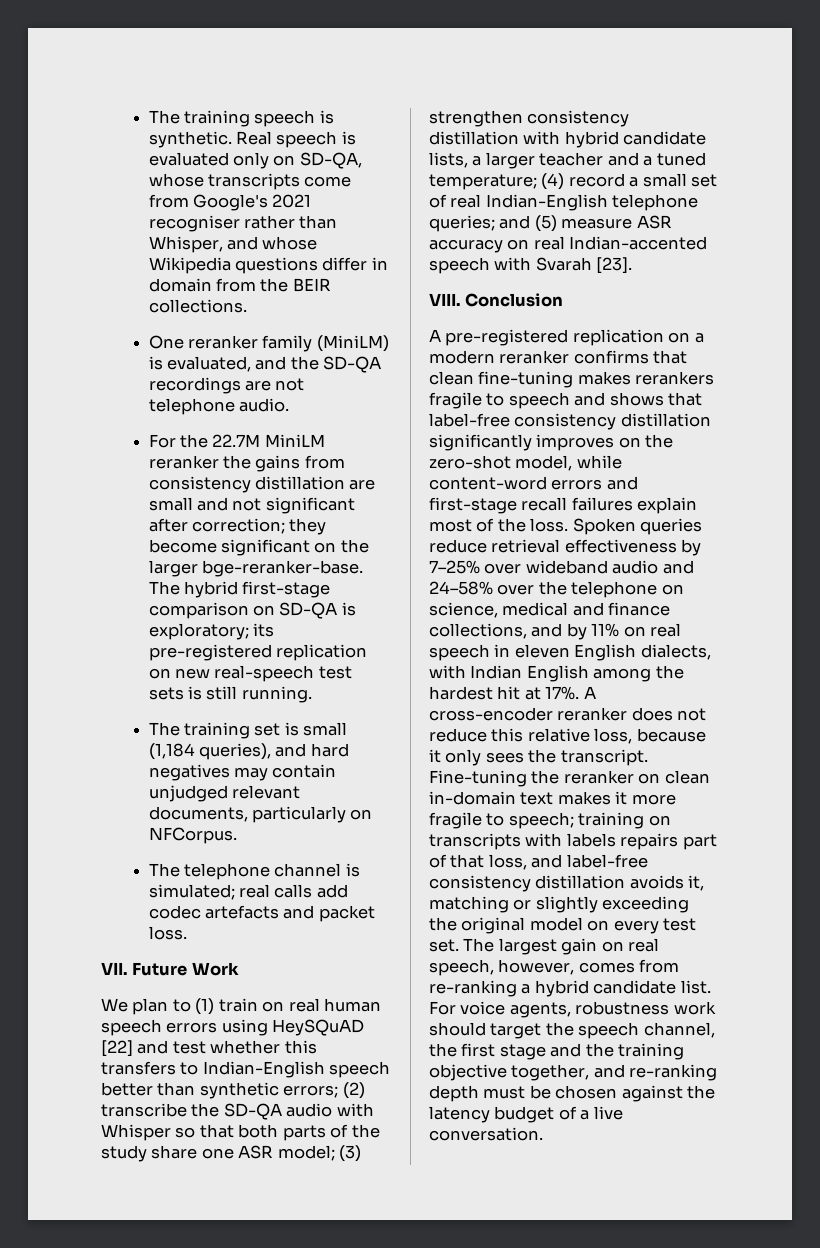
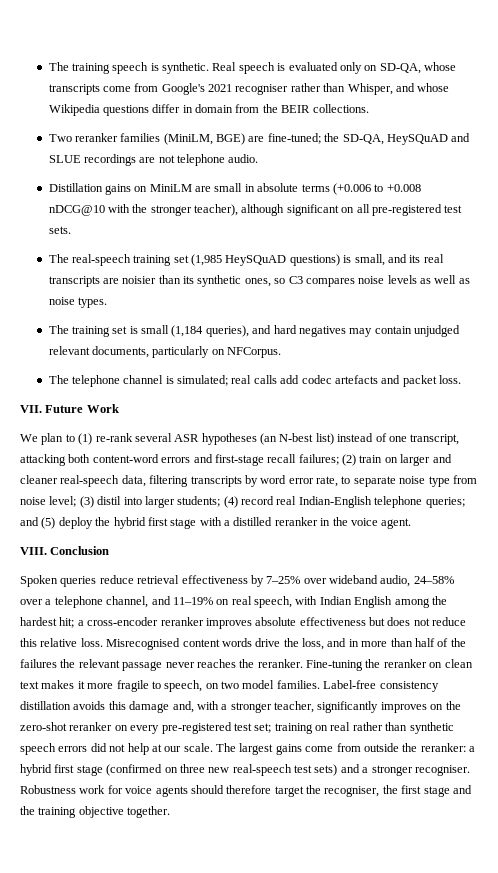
[148,335,389,352] [148,356,382,373] One reranker family (MiniLM) is evaluated, and the SD-QA -> [48,133,471,145] [48,155,81,163] Two reranker families (MiniLM, BGE) are fine-tuned; the SD-QA, HeySQuAD and SLUE
[148,434,325,448] [148,455,345,472] [148,476,376,493] [148,497,355,514] [148,518,327,535] [148,539,369,556] [148,560,363,577] [148,581,331,598] [148,602,356,619] [148,623,274,640] [148,644,367,661] [148,665,352,682] [148,686,312,703] For the 22.7M MiniLM reranker the gains from consistency distillation are small and not significant after correction; they become significant on the larger bge-reranker-base. The hybrid first-stage comparison on SD-QA is exploratory; its pre-registered replication on new real-speech test sets is still running. -> [48,183,421,195] [48,204,463,216] [48,226,71,234] [48,254,444,266] [48,275,470,287] [48,297,107,308] Distillation gains on MiniLM are small in absolute terms (+0.006 to +0.008 nDCG@10 with the stronger teacher), although significant on all pre-registered test sets. // The real-speech training set (1,985 HeySQuAD questions) is small, and its real transcripts are noisier than its synthetic ones, so C3 compares noise levels as well as noise types.
[218,998,382,1012] [101,1019,365,1036] [101,1040,317,1057] [101,1061,391,1078] [101,1082,365,1099] [101,1103,374,1120] [101,1124,380,1141] [101,1145,362,1162] [429,110,630,127] [429,131,707,148] [429,152,706,169] [429,173,718,190] [429,194,447,208] train on real human speech errors using HeySQuAD [22] and test whether this transfers to Indian-English speech better than synthetic errors; (2) transcribe the SD-QA audio with Whisper so that both parts of the study share one ASR model; (3) strengthen consistency distillation with hybrid candidate lists, a larger teacher and a tuned temperature; (4) record a small set of -> [95,433,460,445] [20,454,452,466] [20,475,477,487] [20,496,274,508] re-rank several ASR hypotheses (an N-best list) instead of one transcript, attacking both content-word errors and first-stage recall failures; (2) train on larger and cleaner real-speech data, filtering transcripts by word error rate, to separate noise type from noise level; (3) distil into larger students; (4) record
[561,215,672,229] [429,236,708,253] [429,257,633,274] [429,293,564,307] [429,329,704,346] [429,350,688,364] [429,371,715,388] [429,392,703,409] [429,413,711,430] [429,434,674,451] [429,455,622,471] [429,476,638,490] [429,497,698,514] [429,518,569,532] measure ASR accuracy on real Indian-accented speech with Svarah [23]. // VIII. Conclusion // A pre-registered replication on a modern reranker confirms that clean fine-tuning makes rerankers fragile to speech and shows that label-free consistency distillation significantly improves on the zero-shot model, while content-word errors and first-stage recall failures explain most of the loss. -> [58,517,412,529] [20,546,110,555] deploy the hybrid first stage with a distilled reranker in the voice agent. // VIII. Conclusion //
[612,560,694,574] [429,581,684,598] [429,602,671,618] [429,623,682,640] [429,644,711,661] audio and 24–58% over the telephone on science, medical and finance collections, and by 11% on real speech in eleven English dialects, -> [380,575,454,587] [20,596,292,608] audio, 24–58% over a telephone channel, and 11–19% on real speech,
[497,686,596,700] [429,707,628,721] hit at 17%. A cross-encoder reranker -> [59,617,385,629] hit; a cross-encoder reranker improves absolute effectiveness but
[594,728,706,744] [429,749,648,766] loss, because it only sees the transcript. -> [80,638,466,650] [20,659,303,671] loss. Misrecognised content words drive the loss, and in more than half of the failures the relevant passage never reaches the reranker.
[429,791,516,805] in-domain -> (473, 663) none
[508,812,671,829] [429,833,717,850] [429,854,648,870] [429,875,705,892] [429,896,690,913] [429,917,697,934] [429,938,660,955] [429,959,680,976] [429,980,711,997] [429,1001,716,1018] [429,1022,715,1039] speech; training on transcripts with labels repairs part of that loss, and label-free consistency distillation avoids it, matching or slightly exceeding the original model on every test set. The largest gain on real speech, however, comes from re-ranking a hybrid candidate list. For voice agents, robustness work should target the speech channel, -> [164,680,439,692] [20,701,461,713] [20,722,454,734] [20,743,475,755] [20,764,470,776] [20,785,380,797] speech, on two model families. Label-free consistency distillation avoids this damage and, with a stronger teacher, significantly improves on the zero-shot reranker on every pre-registered test set; training on real rather than synthetic speech errors did not help at our scale. The largest gains come from outside the reranker: a hybrid first stage (confirmed on three new real-speech test sets) and a stronger recogniser. Robustness work for voice agents should therefore target the recogniser,
[511,1064,718,1081] [429,1085,716,1102] [429,1106,623,1123] [429,1127,543,1141] together, and re-ranking depth must be chosen against the latency budget of a live conversation. -> [127,806,171,818] together.

